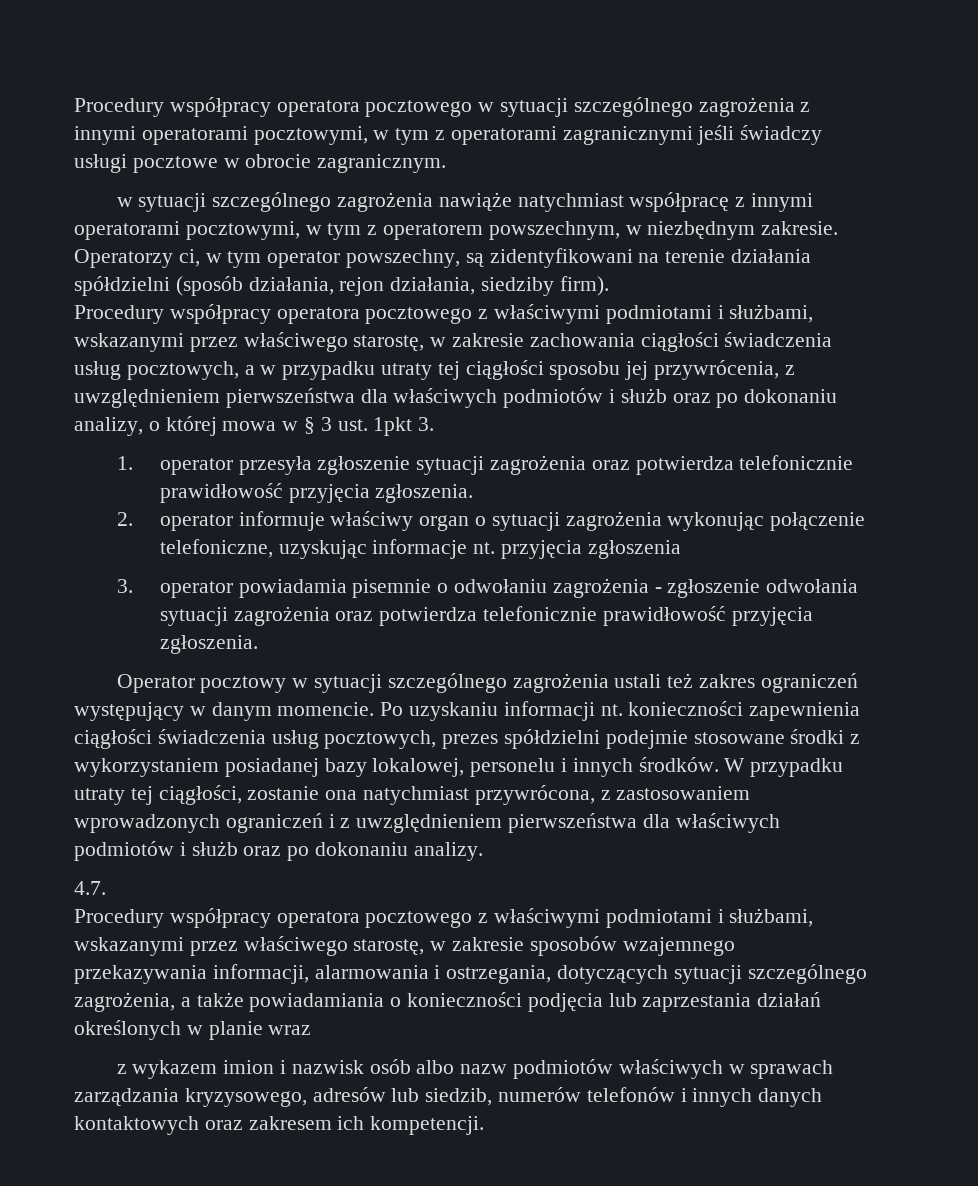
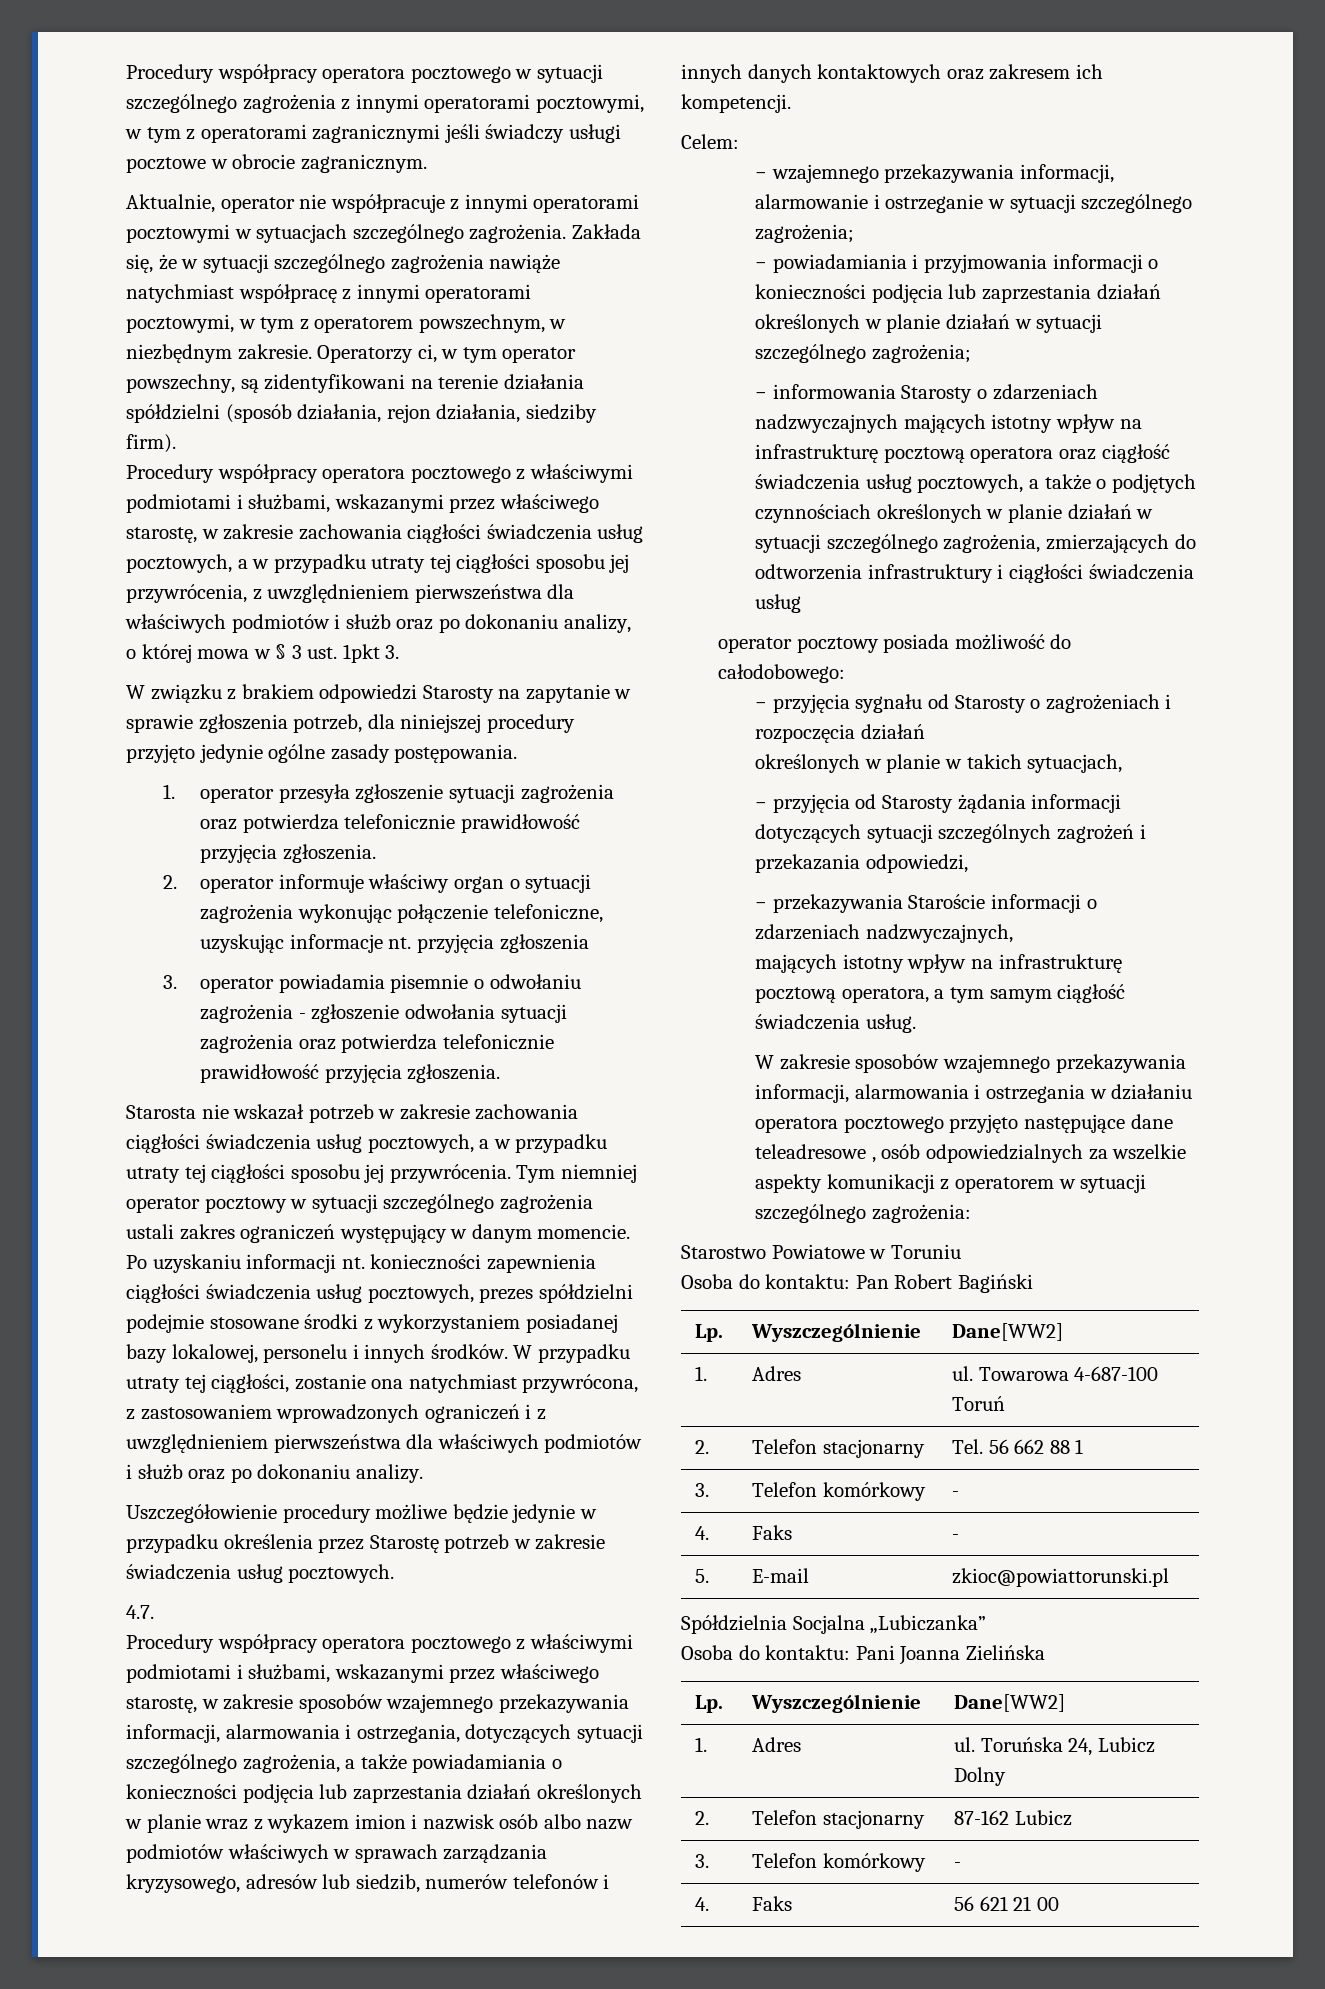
(447, 163) none -> [126,194,640,213] [126,224,641,243] [126,254,177,273] Aktualnie, operator nie współpracuje z innymi operatorami pocztowymi w sytuacjach szczególnego zagrożenia. Zakłada się, że
(435, 424) none -> [126,684,632,703] [126,714,575,733] [126,744,518,763] // W związku z brakiem odpowiedzi Starosty na zapytanie w sprawie zgłoszenia potrzeb, dla niniejszej procedury przyjęto jedynie ogólne zasady postępowania.
[116,674,195,693] Operator -> [126,1104,579,1123] [126,1134,608,1153] [126,1164,637,1183] [126,1197,200,1213] Starosta nie wskazał potrzeb w zakresie zachowania ciągłości świadczenia usług pocztowych, a w przypadku utraty tej ciągłości sposobu jej przywrócenia. Tym niemniej operator
[667,673,694,688] też -> (174, 1231) none
(483, 851) none -> [126,1504,597,1523] [126,1534,606,1553] [126,1564,395,1583] // Uszczegółowienie procedury możliwe będzie jedynie w przypadku określenia przez Starostę potrzeb w zakresie świadczenia usług pocztowych.
(312, 1030) // -> (249, 1824) none
(485, 1125) none -> [681,134,739,149] [755,164,1114,183] [755,194,1193,213] [755,224,855,243] [755,254,1159,273] [755,284,1161,303] [755,314,1103,333] [755,344,971,363] [755,384,1098,403] [755,414,1142,433] [755,444,1170,463] [755,474,1196,493] [755,504,1154,523] [755,534,1196,553] [755,564,1194,583] [755,594,802,613] [718,634,1072,653] [718,664,846,683] [755,694,1172,713] [755,724,925,743] [755,754,1123,773] [755,794,1122,813] [755,824,1146,843] [755,854,968,873] [755,894,1097,913] [755,924,1013,943] [755,954,1122,973] [755,984,1126,1003] [755,1014,916,1033] [755,1054,1186,1073] [755,1084,1193,1103] [755,1114,1173,1133] [755,1144,1187,1163] [755,1174,1147,1193] [755,1204,971,1223] [681,1244,961,1259] [681,1274,1033,1293] [695,1324,724,1342] [751,1323,922,1342] [952,1323,1064,1341] [695,1366,708,1381] [752,1366,802,1381] [952,1366,1159,1381] [952,1396,1006,1411] [695,1440,710,1454] [752,1439,925,1458] [952,1439,1084,1454] [695,1483,710,1497] [752,1482,926,1501] [952,1491,960,1497] [695,1526,710,1540] [752,1525,793,1540] [952,1534,960,1540] [695,1569,710,1583] [752,1568,810,1583] [952,1568,1170,1587] [681,1615,987,1634] [681,1645,1045,1665] [695,1695,724,1713] [751,1694,922,1713] [954,1694,1066,1712] [695,1737,708,1752] [752,1737,802,1752] [954,1737,1155,1756] [954,1767,1007,1786] [695,1811,710,1825] [752,1810,925,1829] [954,1810,1072,1826] [695,1854,710,1868] [752,1853,926,1872] [954,1862,962,1868] [695,1897,710,1911] [752,1896,793,1911] [954,1896,1059,1911] // Celem: // − wzajemnego przekazywania informacji, alarmowanie i ostrzeganie w sytuacji szczególnego zagrożenia; // − powiadamiania i przyjmowania informacji o konieczności podjęcia lub zaprzestania działań określonych w planie działań w sytuacji szczególnego zagrożenia; // − informowania Starosty o zdarzeniach nadzwyczajnych mających istotny wpływ na infrastrukturę pocztową operatora oraz ciągłość świadczenia usług pocztowych, a także o podjętych czynnościach określonych w planie działań w sytuacji szczególnego zagrożenia, zmierzających do odtworzenia infrastruktury i ciągłości świadczenia usług // operator pocztowy posiada możliwość do całodobowego: // − przyjęcia sygnału od Starosty o zagrożeniach i rozpoczęcia działań // określonych w planie w takich sytuacjach, // − przyjęcia od Starosty żądania informacji dotyczących sytuacji szczególnych zagrożeń i przekazania odpowiedzi, // − przekazywania Staroście informacji o zdarzeniach nadzwyczajnych, // mających istotny wpływ na infrastrukturę pocztową operatora, a tym samym ciągłość świadczenia usług. // W zakresie sposobów wzajemnego przekazywania informacji, alarmowania i ostrzegania w działaniu operatora pocztowego przyjęto następujące dane teleadresowe , osób odpowiedzialnych za wszelkie aspekty komunikacji z operatorem w sytuacji szczególnego zagrożenia: // Starostwo Powiatowe w Toruniu // Osoba do kontaktu: Pan Robert Bagiński // Lp. | Wyszczególnienie | Dane[WW2] // 1. | Adres | ul. Towarowa 4-687-100 Toruń // 2. | Telefon stacjonarny | Tel. 56 662 88 1 // 3. | Telefon komórkowy | - // 4. | Faks | - // 5. | E-mail | zkioc@powiattorunski.pl // Spółdzielnia Socjalna „Lubiczanka” // Osoba do kontaktu: Pani Joanna Zielińska // Lp. | Wyszczególnienie | Dane[WW2] // 1. | Adres | ul. Toruńska 24, Lubicz Dolny // 2. | Telefon stacjonarny | 87-162 Lubicz // 3. | Telefon komórkowy | - // 4. | Faks | 56 621 21 00

